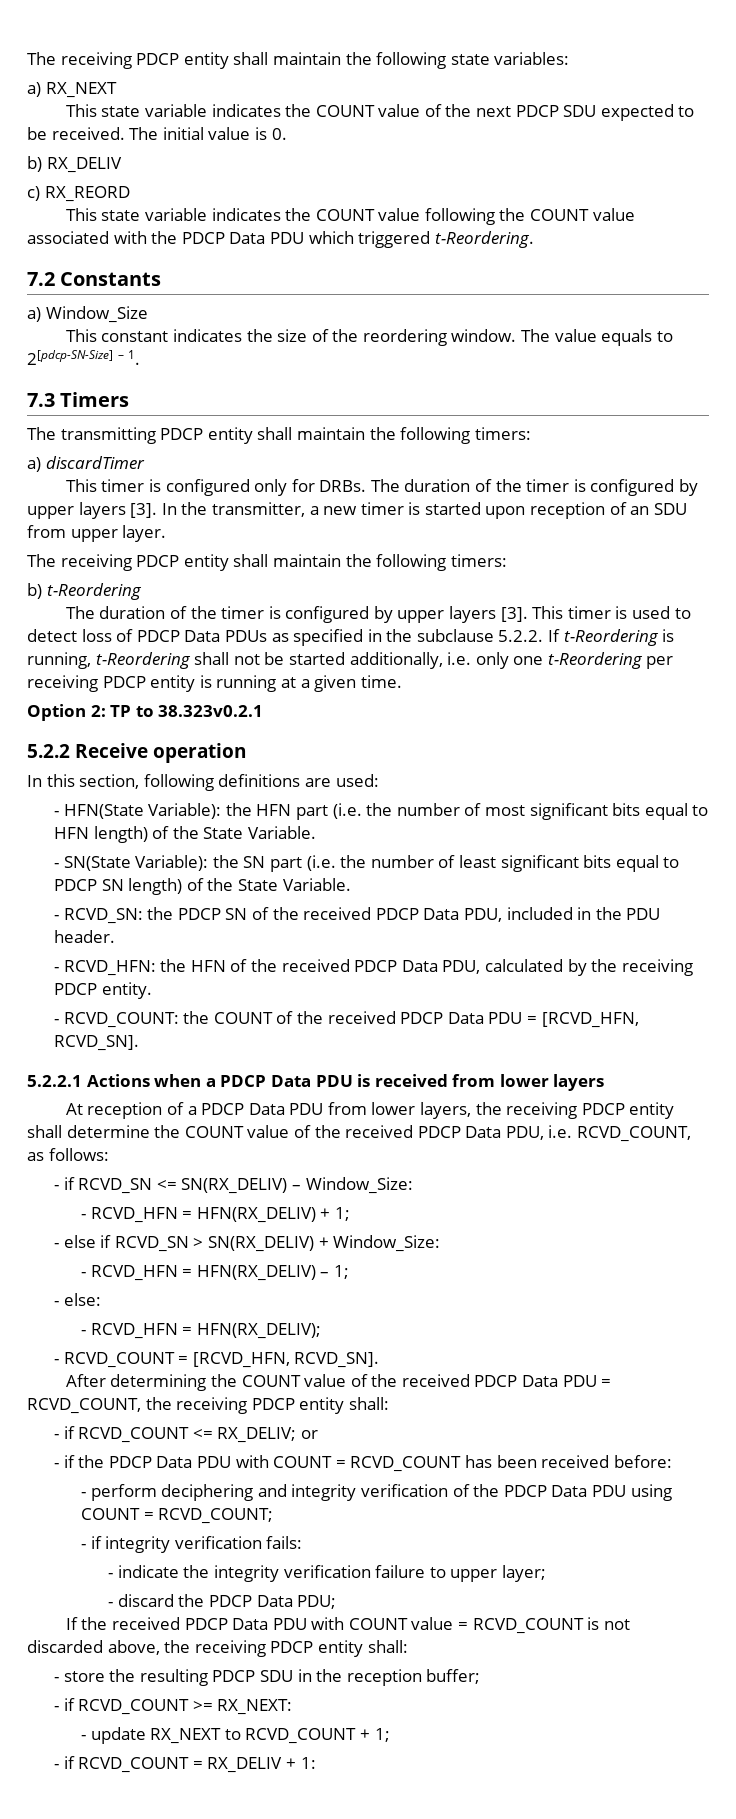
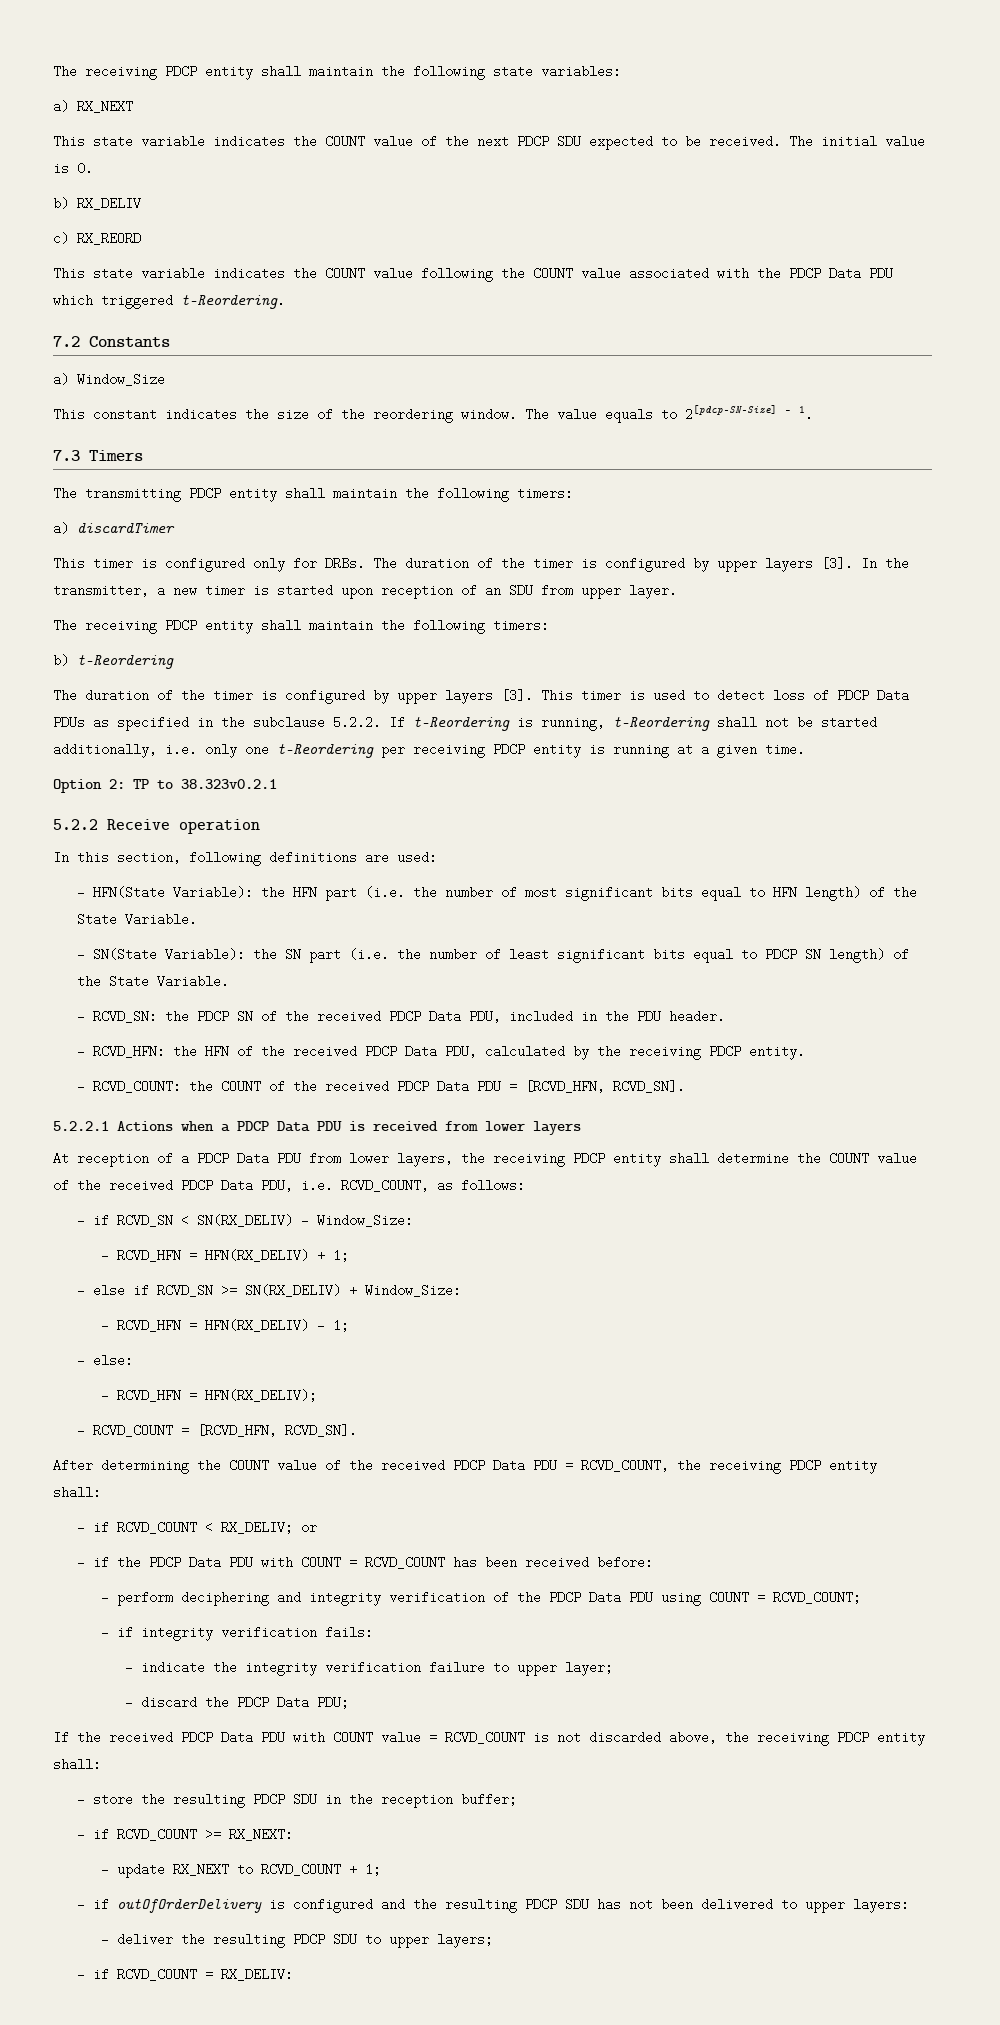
[156,1180,177,1190] <= -> [180,1214,189,1227] <
[193,1238,204,1248] > -> [220,1284,237,1297] >=
[192,1429,213,1439] <= -> [204,1521,213,1534] <
(390, 1735) none -> [76,1898,909,1913] [100,1933,493,1948] // - if outOfOrderDelivery is configured and the resulting PDCP SDU has not been delivered to upper layers: // - deliver the resulting PDCP SDU to upper layers;
[207,1757,316,1773] RX_DELIV + 1: -> [220,1968,293,1981] RX_DELIV:

